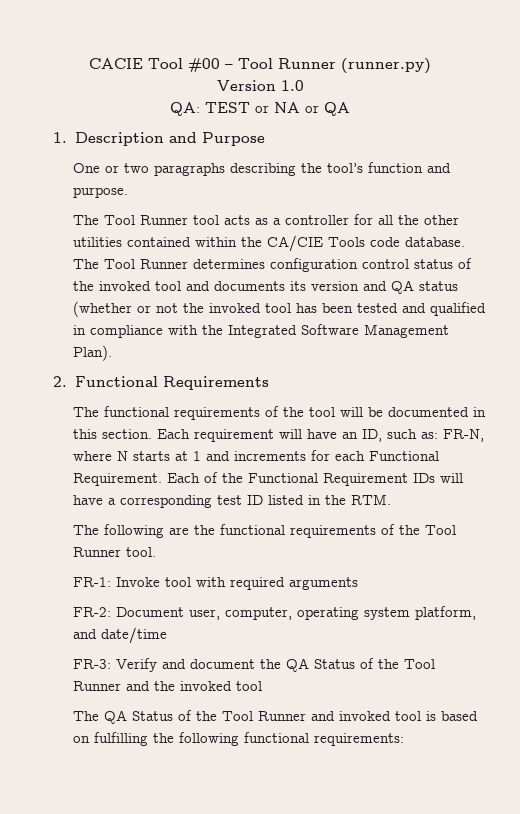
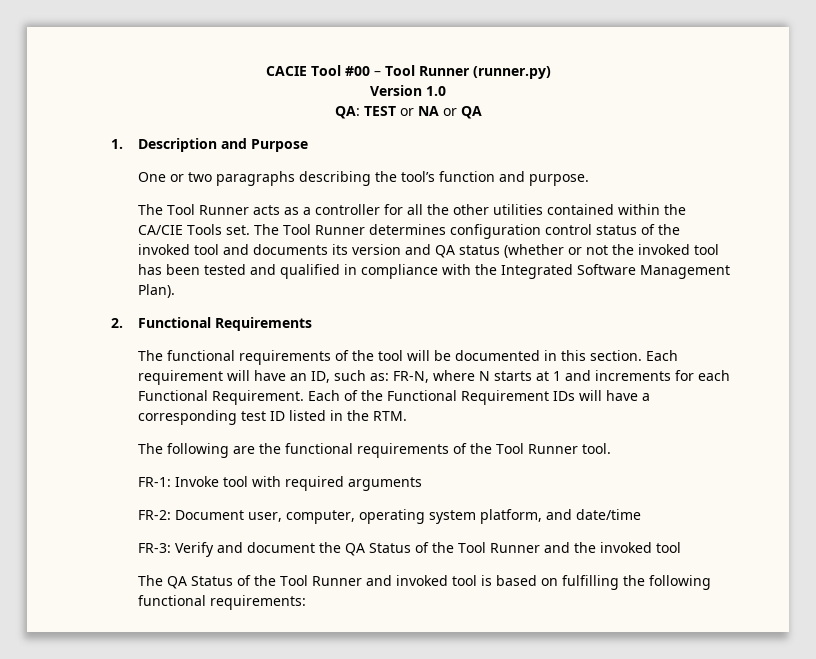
[192,215,219,225] tool -> (249, 210) none
[369,237,465,247] code database. -> [225,225,250,235] set.

